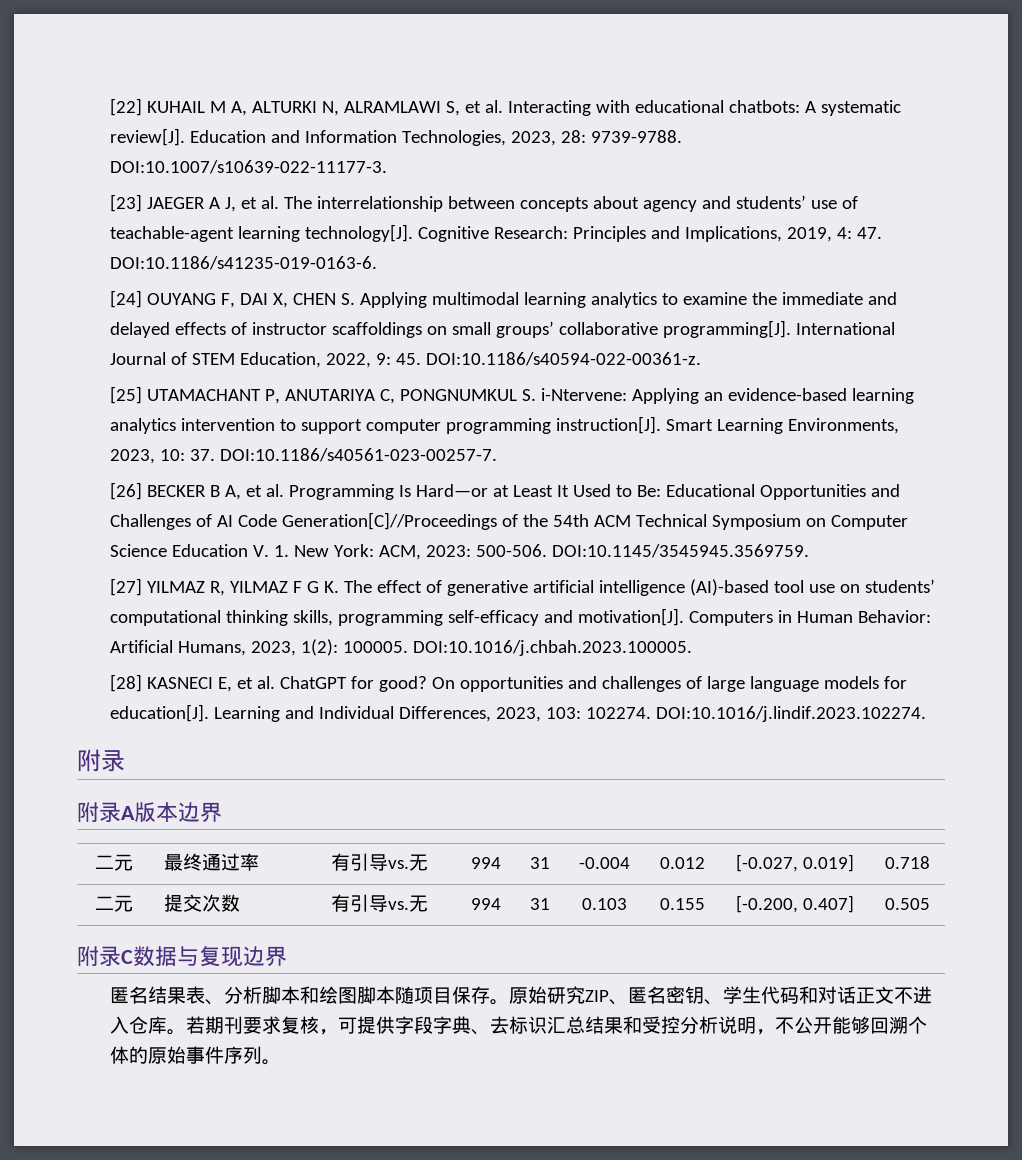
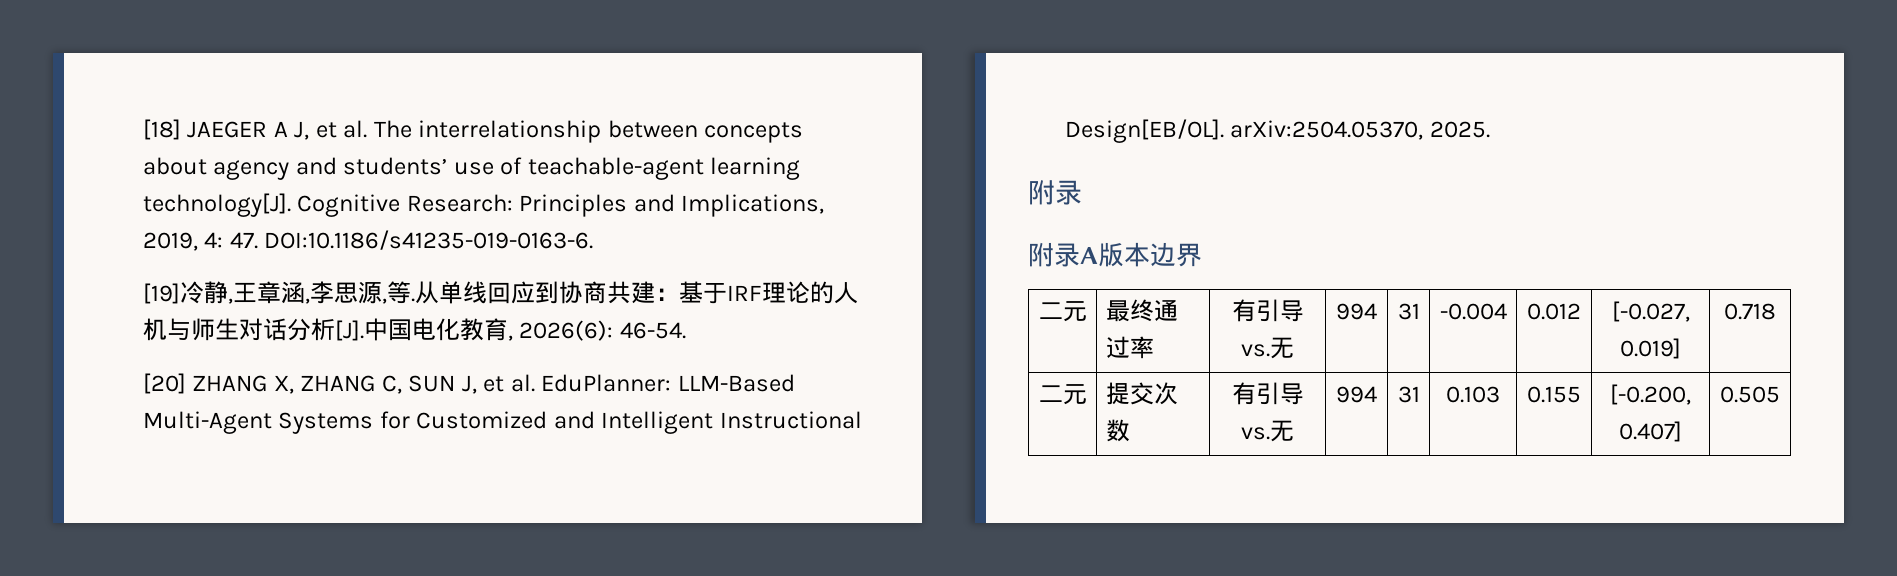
[110,98,902,116] [110,128,683,146] [110,160,388,174] [110,194,143,212] [22] KUHAIL M A, ALTURKI N, ALRAMLAWI S, et al. Interacting with educational chatbots: A systematic review[J]. Education and Information Technologies, 2023, 28: 9739-9788. DOI:10.1007/s10639-022-11177-3. // [23] -> [142,119,181,140] [18]
[110,290,898,308] [110,320,896,338] [110,352,702,368] [110,386,915,404] [110,416,900,434] [110,448,498,464] [110,482,901,500] [110,512,909,530] [110,544,810,560] [110,578,936,596] [110,608,932,626] [110,639,693,656] [110,674,908,692] [110,704,927,722] [24] OUYANG F, DAI X, CHEN S. Applying multimodal learning analytics to examine the immediate and delayed effects of instructor scaffoldings on small groups’ collaborative programming[J]. International Journal of STEM Education, 2022, 9: 45. DOI:10.1186/s40594-022-00361-z. // [25] UTAMACHANT P, ANUTARIYA C, PONGNUMKUL S. i-Ntervene: Applying an evidence-based learning analytics intervention to support computer programming instruction[J]. Smart Learning Environments, 2023, 10: 37. DOI:10.1186/s40561-023-00257-7. // [26] BECKER B A, et al. Programming Is Hard—or at Least It Used to Be: Educational Opportunities and Challenges of AI Code Generation[C]//Proceedings of the 54th ACM Technical Symposium on Computer Science Education V. 1. New York: ACM, 2023: 500-506. DOI:10.1145/3545945.3569759. // [27] YILMAZ R, YILMAZ F G K. The effect of generative artificial intelligence (AI)-based tool use on students’ computational thinking skills, programming self-efficacy and motivation[J]. Computers in Human Behavior: Artificial Humans, 2023, 1(2): 100005. DOI:10.1016/j.chbah.2023.100005. // [28] KASNECI E, et al. ChatGPT for good? On opportunities and challenges of large language models for education[J]. Learning and Individual Differences, 2023, 103: 102274. DOI:10.1016/j.lindif.2023.102274. -> [142,281,858,304] [142,318,686,341] [142,373,795,394] [142,411,862,434] [1064,119,1490,143] [19]冷静,王章涵,李思源,等.从单线回应到协商共建：基于IRF理论的人机与师生对话分析[J].中国电化教育, 2026(6): 46-54. // [20] ZHANG X, ZHANG C, SUN J, et al. EduPlanner: LLM-Based Multi-Agent Systems for Customized and Intelligent Instructional Design[EB/OL]. arXiv:2504.05370, 2025.
[77,946,287,967] [110,986,933,1005] [110,1016,928,1035] [110,1046,282,1065] // 附录C数据与复现边界 // 匿名结果表、分析脚本和绘图脚本随项目保存。原始研究ZIP、匿名密钥、学生代码和对话正文不进入仓库。若期刊要求复核，可提供字段字典、去标识汇总结果和受控分析说明，不公开能够回溯个体的原始事件序列。 -> (1780, 394) none

